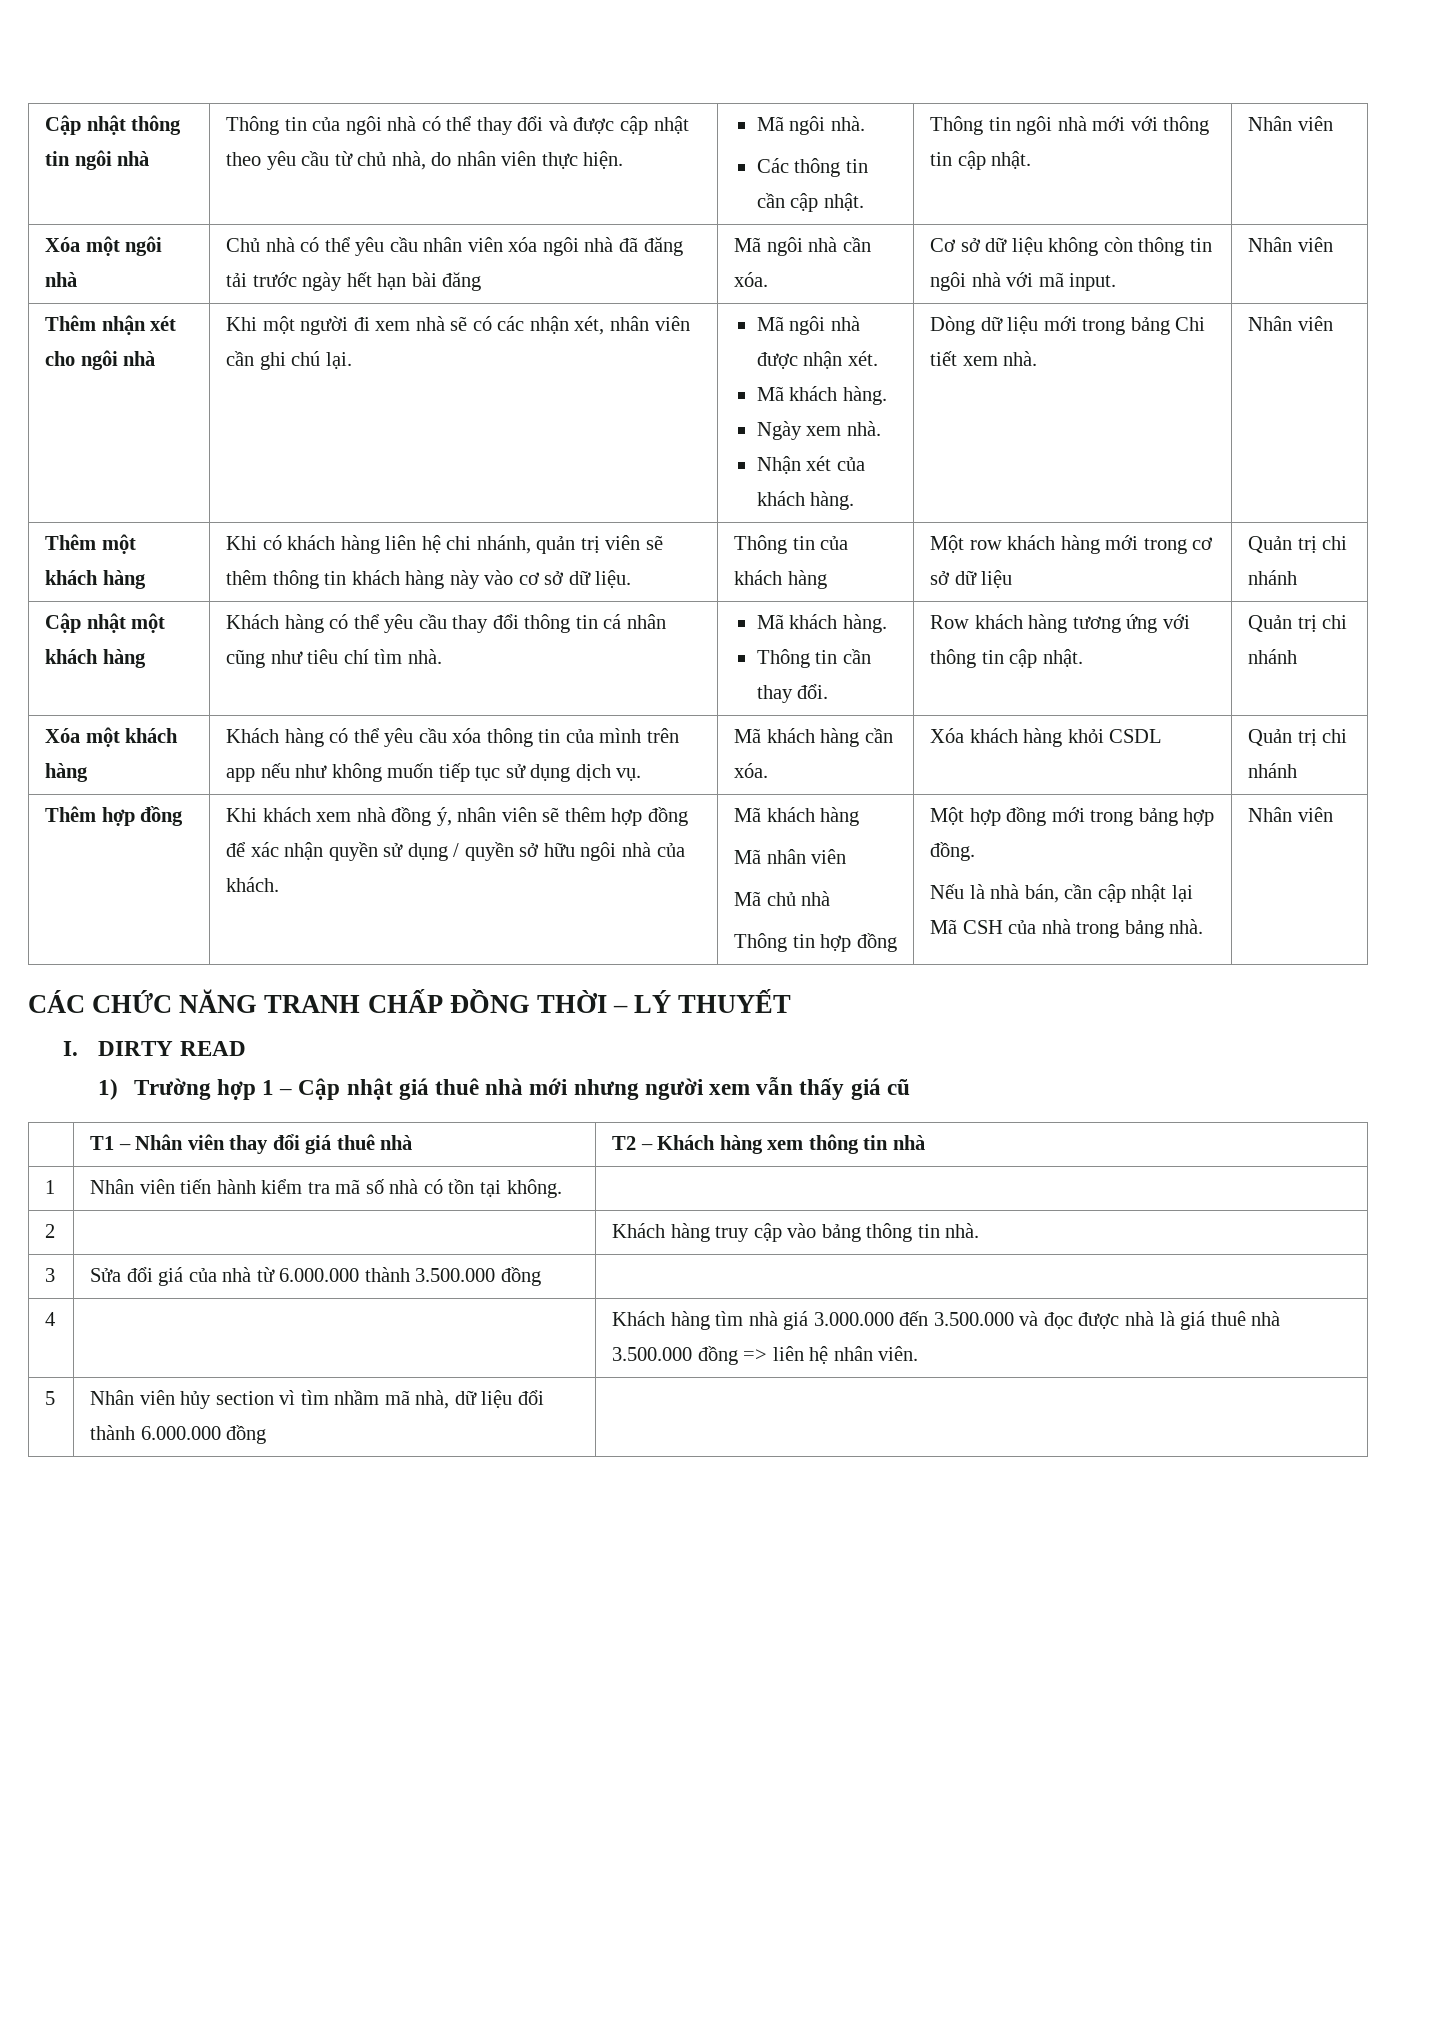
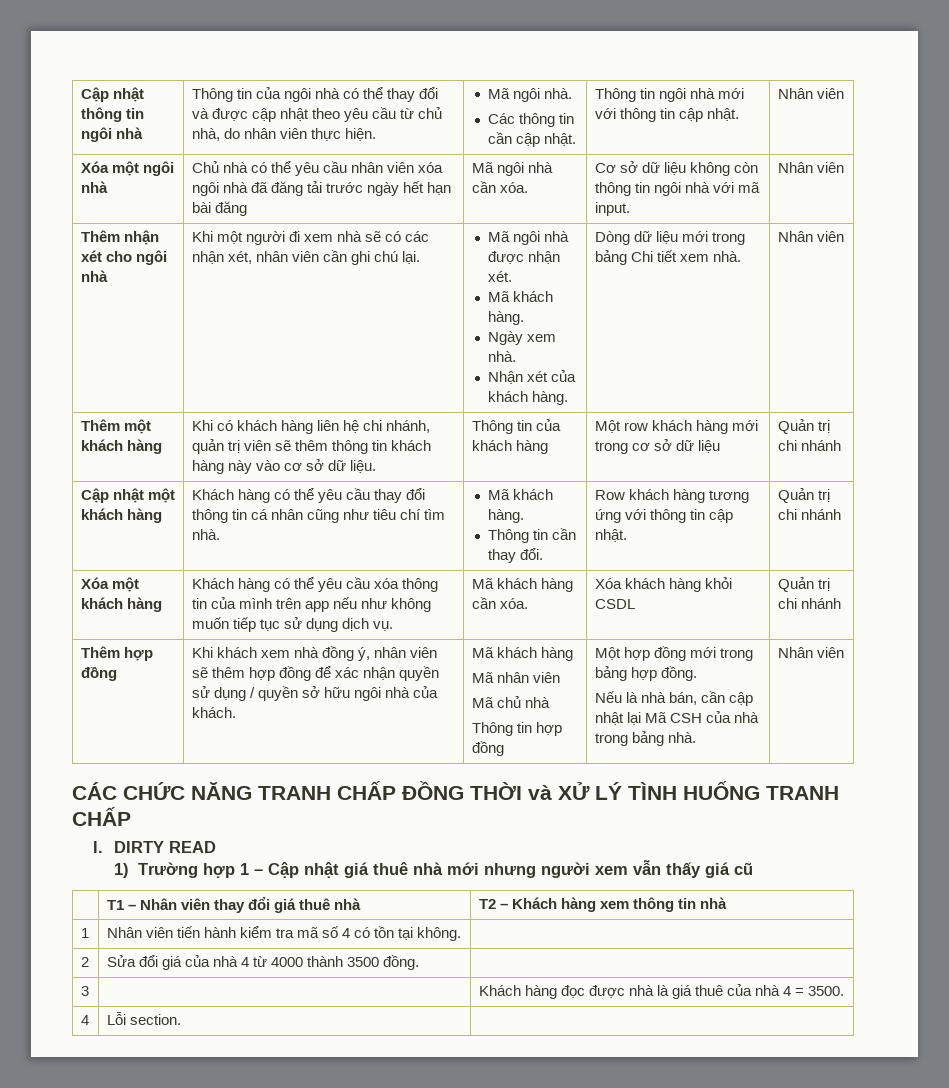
[613,989,792,1013] – LÝ THUYẾT -> [528,781,839,800] [72,807,131,826] và XỬ LÝ TÌNH HUỐNG TRANH CHẤP
[389,1179,419,1194] nhà -> [342,928,351,938] 4
[612,1223,980,1242] [45,1268,56,1282] | Khách hàng truy cập vào bảng thông tin nhà. // 3 | -> (89, 962) none
[256,1267,541,1286] [45,1312,56,1326] [612,1311,1039,1330] từ 6.000.000 thành 3.500.000 đồng | // 4 | | Khách hàng tìm nhà giá 3.000.000 đến 3.500.000 và -> [240,955,420,970] [80,986,89,996] [478,985,557,999] 4 từ 4000 thành 3500 đồng. | // 3 | | Khách hàng
[1251,1311,1281,1326] [612,1346,919,1365] [45,1391,56,1405] [90,1390,545,1409] [90,1425,267,1444] nhà 3.500.000 đồng => liên hệ nhân viên. // 5 | Nhân viên hủy section vì tìm nhầm mã nhà, dữ liệu đổi thành 6.000.000 đồng -> [727,984,845,996] [80,1015,89,1025] [106,1012,181,1025] của nhà 4 = 3500. // 4 | Lỗi section.

